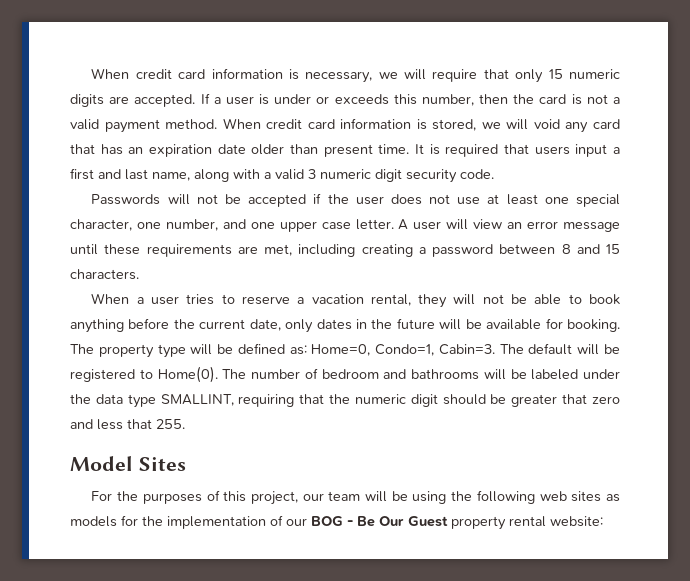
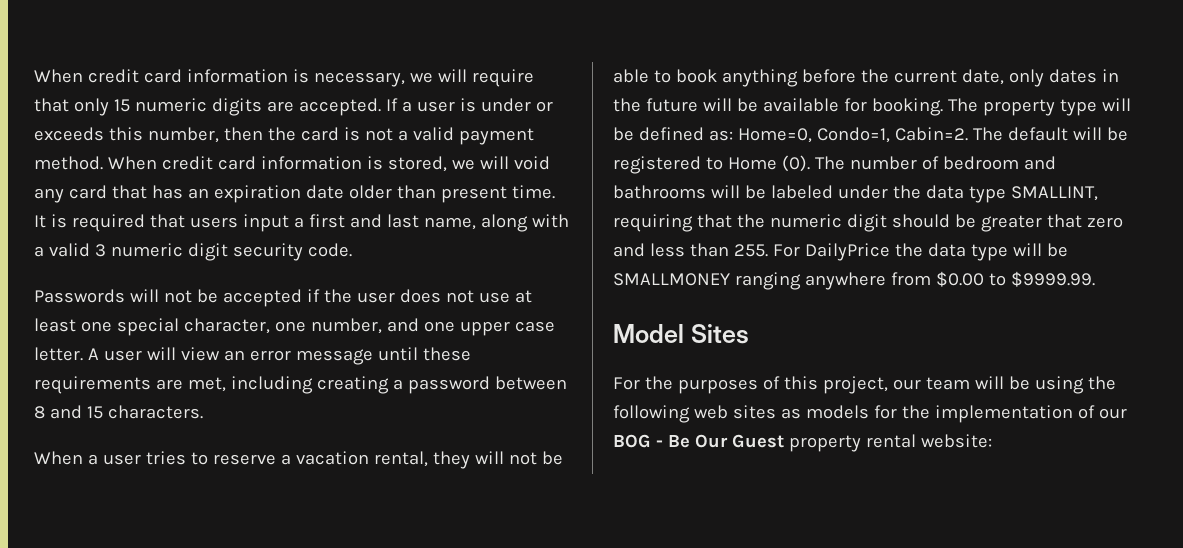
[438,344,495,355] Cabin=3. -> [894,127,968,141] Cabin=2.
[157,366,218,383] Home(0). -> [727,155,810,172] Home (0).
[127,419,152,429] that -> [689,243,729,257] than
(185, 424) none -> [772,243,1068,261] [613,271,1095,290] For DailyPrice the data type will be SMALLMONEY ranging anywhere from $0.00 to $9999.99.

